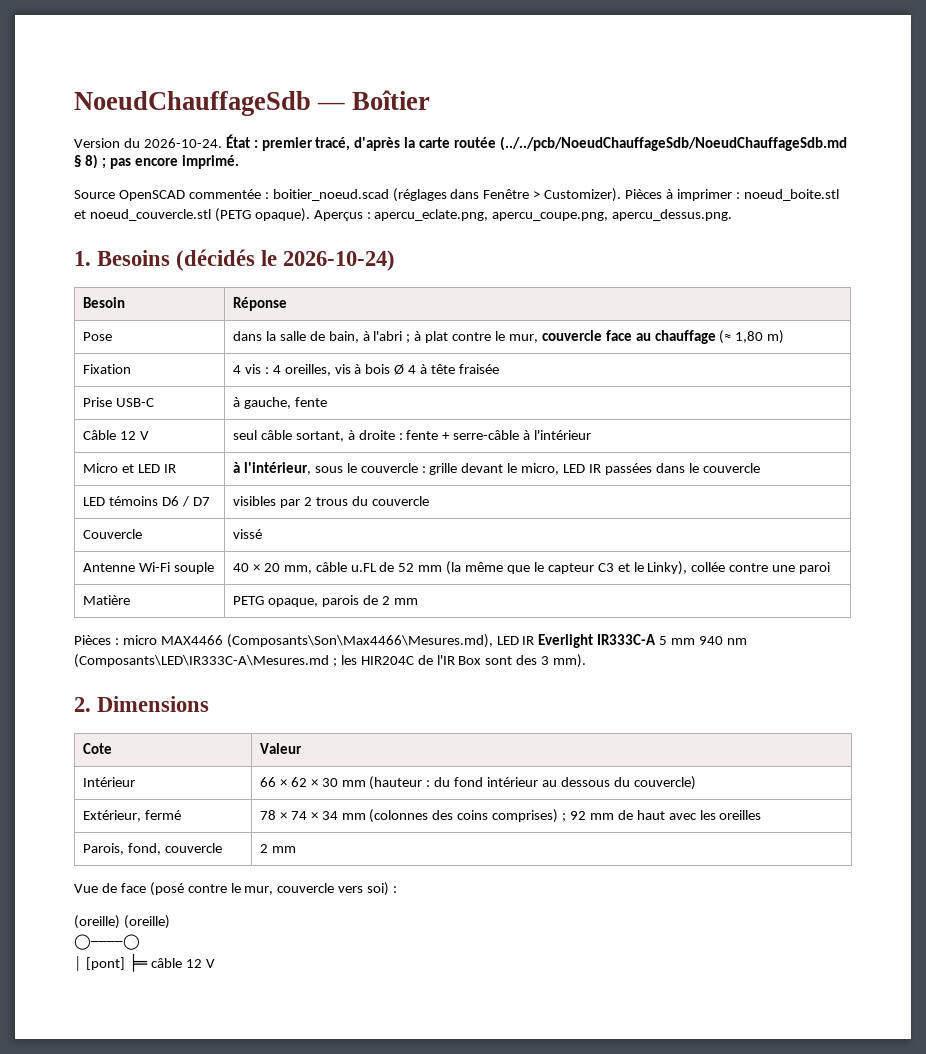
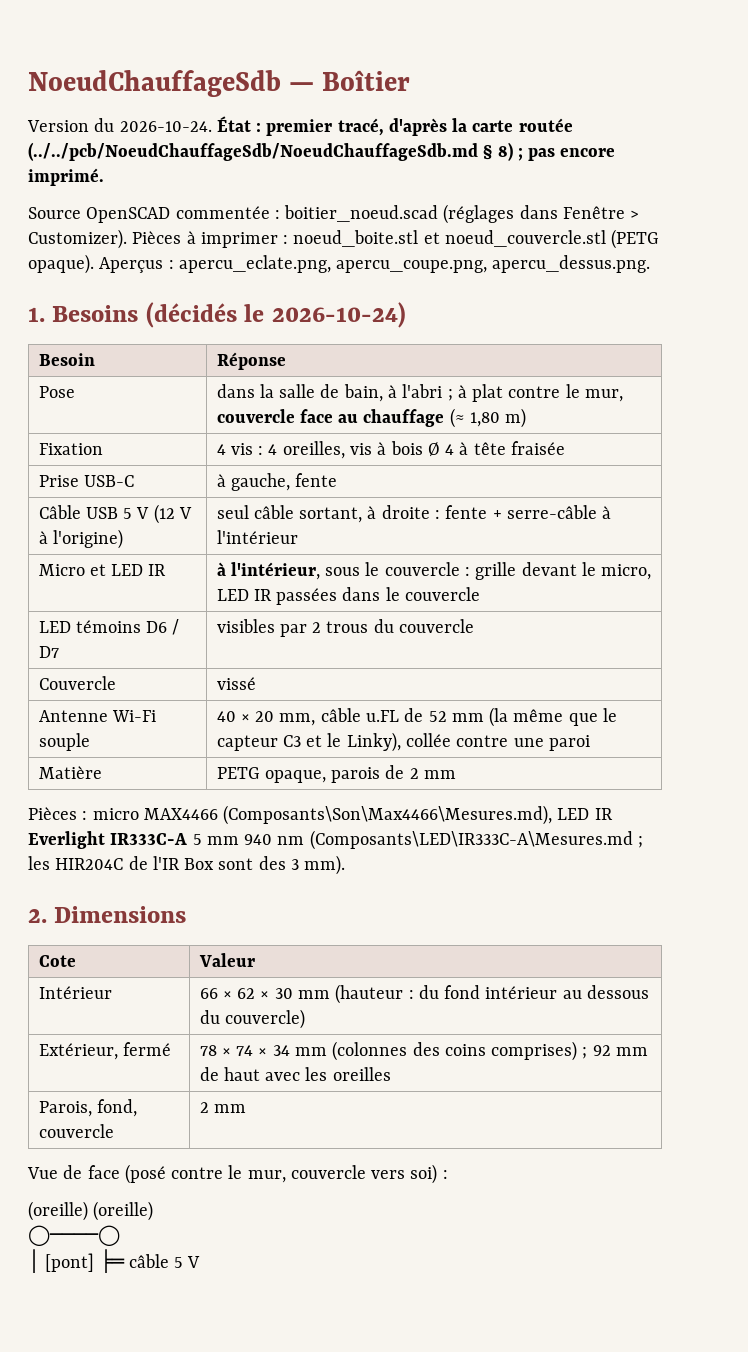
[119,431,149,440] 12 V -> [85,504,192,524] [38,529,123,549] USB 5 V (12 V à l'origine)
[185,959,202,968] 12 -> [174,1257,184,1268] 5

